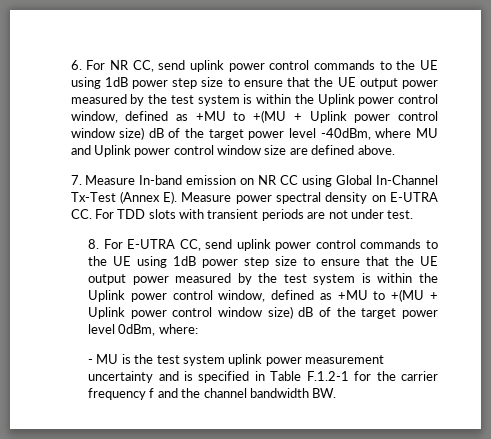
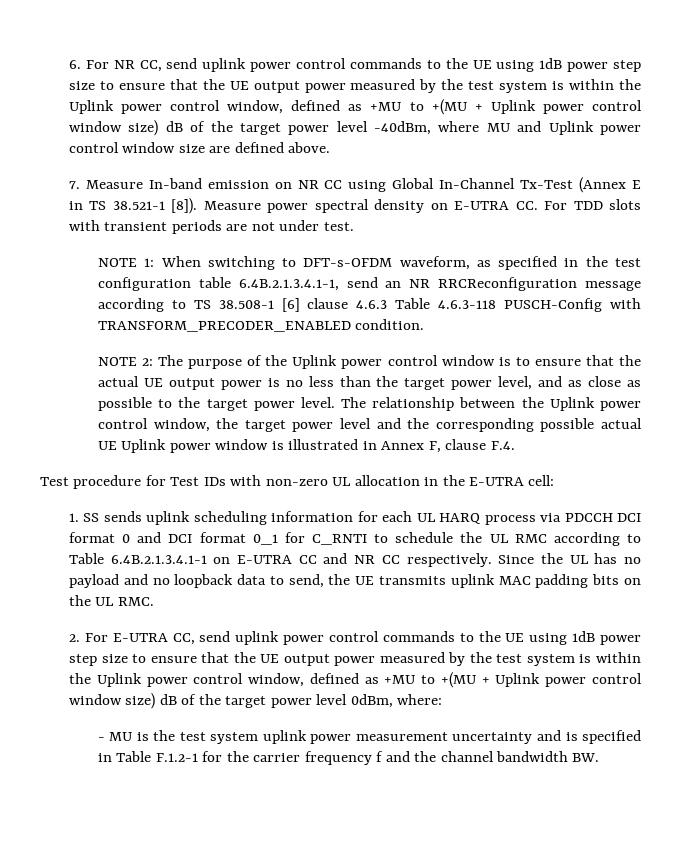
[163,191,178,204] E). -> [631,180,641,189] [68,198,198,214] E in TS 38.521-1 [8]).
[88,239,100,249] 8. -> [97,256,641,270] [97,277,641,291] [97,298,641,312] [97,319,425,332] [97,355,641,369] [97,376,641,390] [97,397,641,411] [97,418,642,432] [97,439,515,453] [40,475,555,489] [68,511,641,525] [68,532,641,546] [68,553,642,567] [68,574,642,588] [68,595,154,606] [68,634,80,642] NOTE 1: When switching to DFT-s-OFDM waveform, as specified in the test configuration table 6.4B.2.1.3.4.1-1, send an NR RRCReconfiguration message according to TS 38.508-1 [6] clause 4.6.3 Table 4.6.3-118 PUSCH-Config with TRANSFORM_PRECODER_ENABLED condition. // NOTE 2: The purpose of the Uplink power control window is to ensure that the actual UE output power is no less than the target power level, and as close as possible to the target power level. The relationship between the Uplink power control window, the target power level and the corresponding possible actual UE Uplink power window is illustrated in Annex F, clause F.4. // Test procedure for Test IDs with non-zero UL allocation in the E-UTRA cell: // 1. SS sends uplink scheduling information for each UL HARQ process via PDCCH DCI format 0 and DCI format 0_1 for C_RNTI to schedule the UL RMC according to Table 6.4B.2.1.3.4.1-1 on E-UTRA CC and NR CC respectively. Since the UL has no payload and no loopback data to send, the UE transmits uplink MAC padding bits on the UL RMC. // 2.

